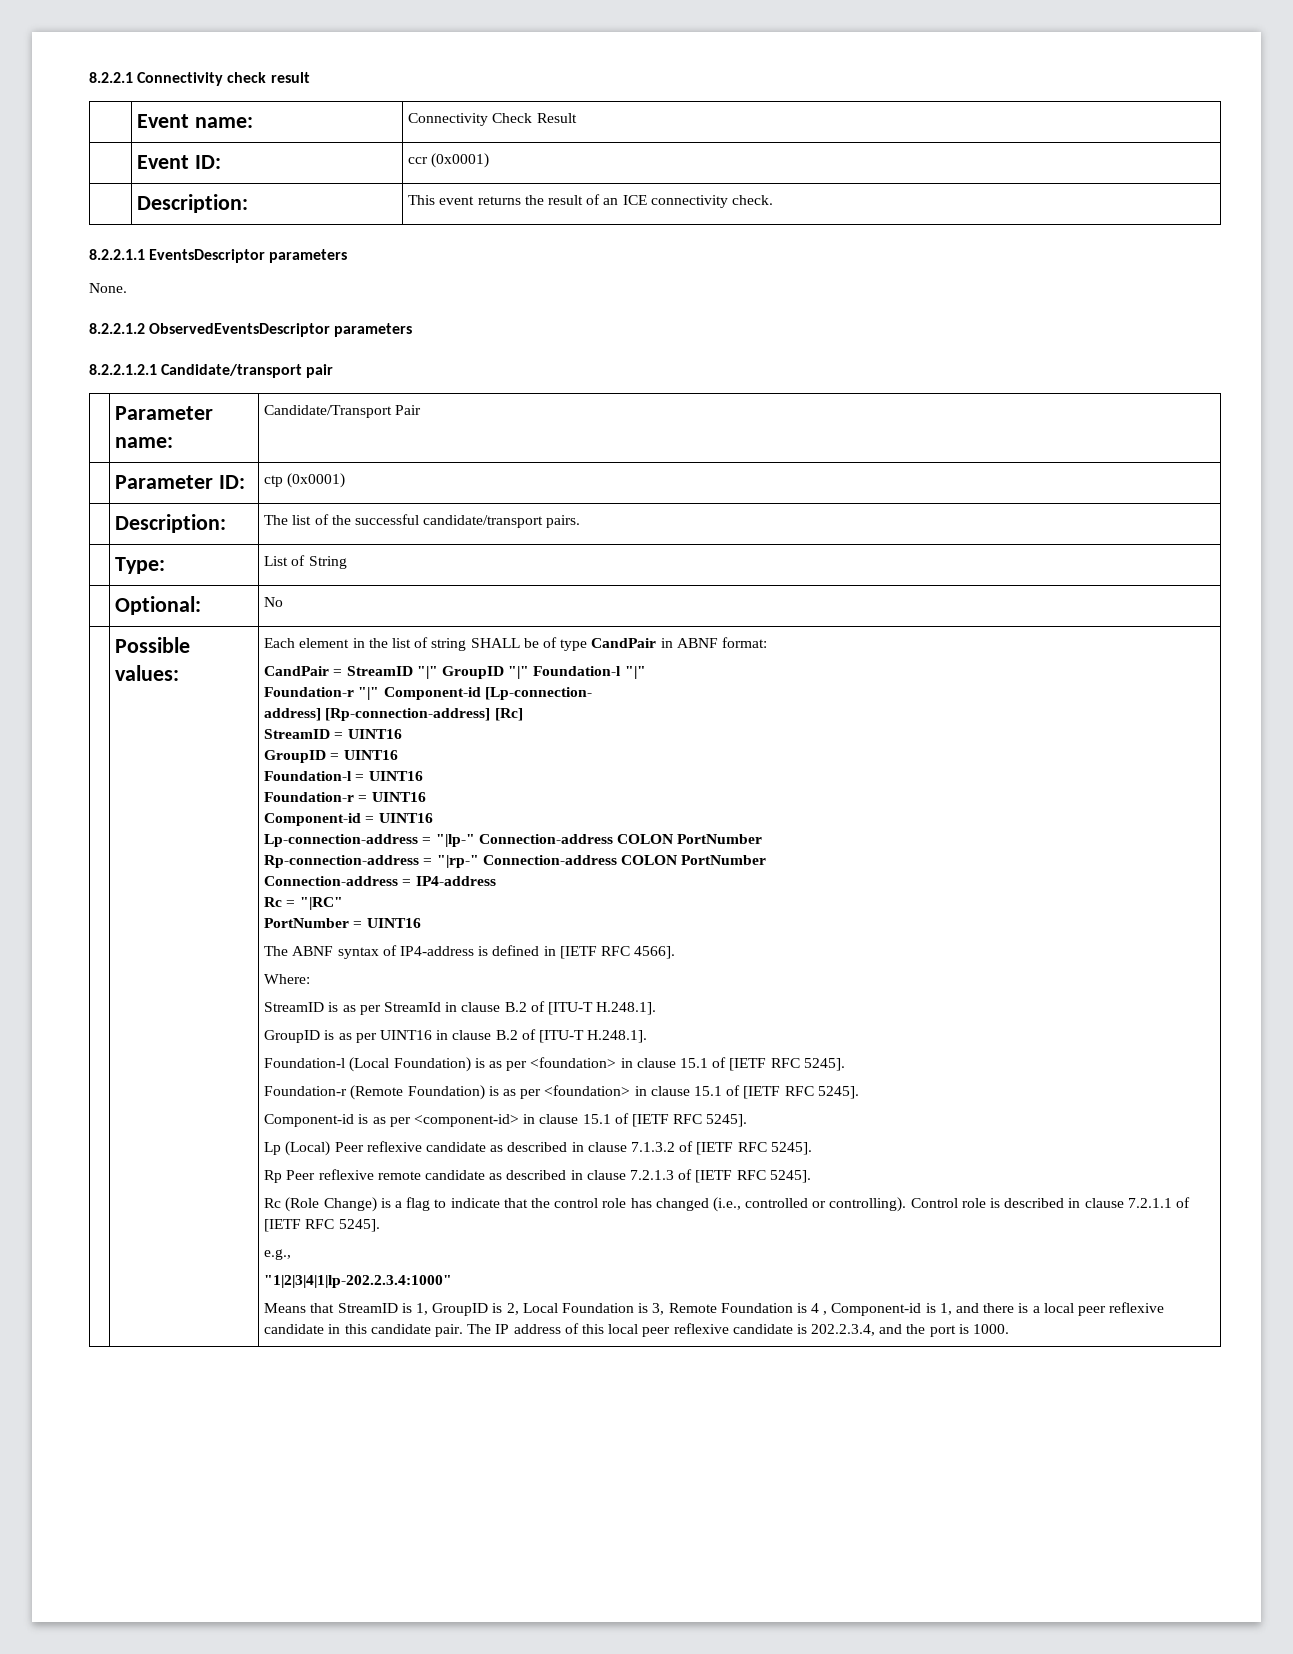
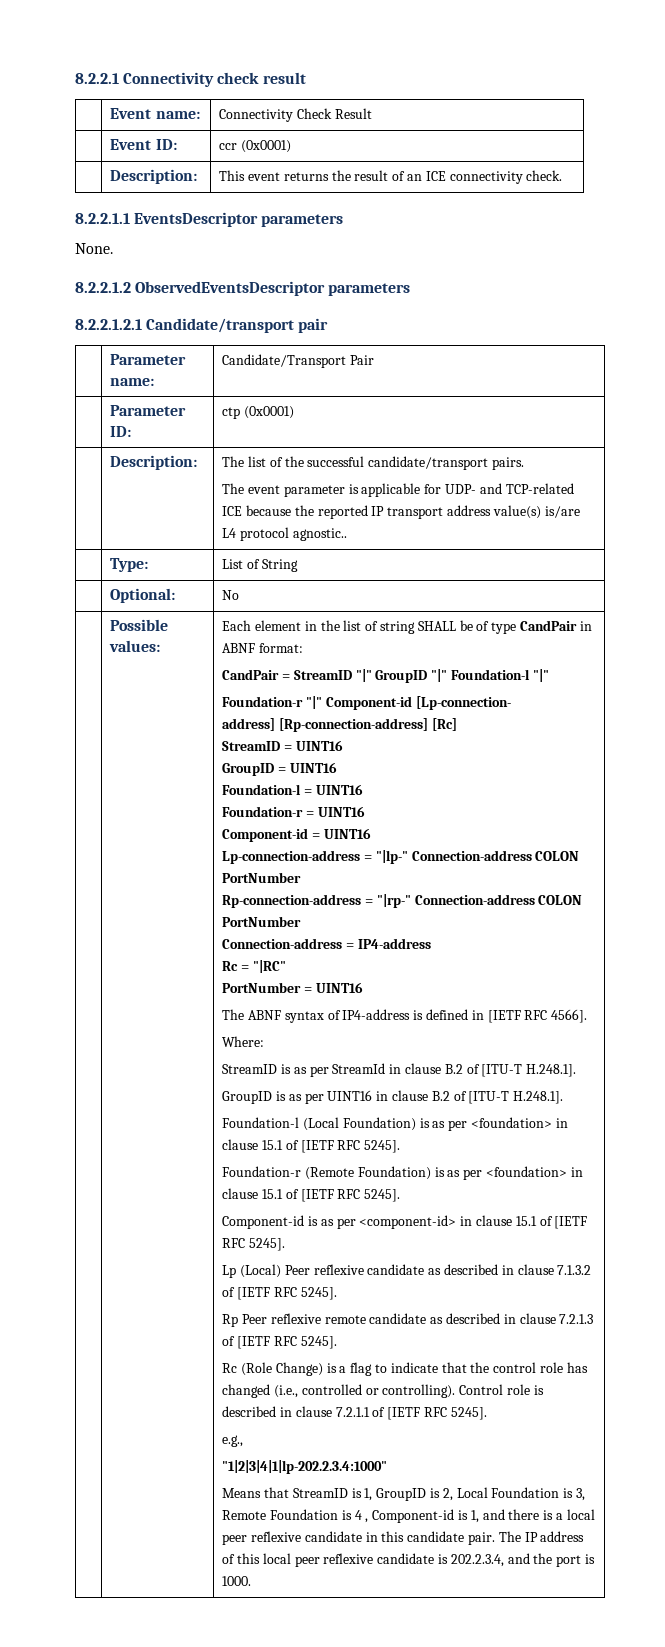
(581, 521) none -> [222,483,574,497] [222,505,580,519] [222,527,347,541] // The event parameter is applicable for UDP- and TCP-related ICE because the reported IP transport address value(s) is/are L4 protocol agnostic..

